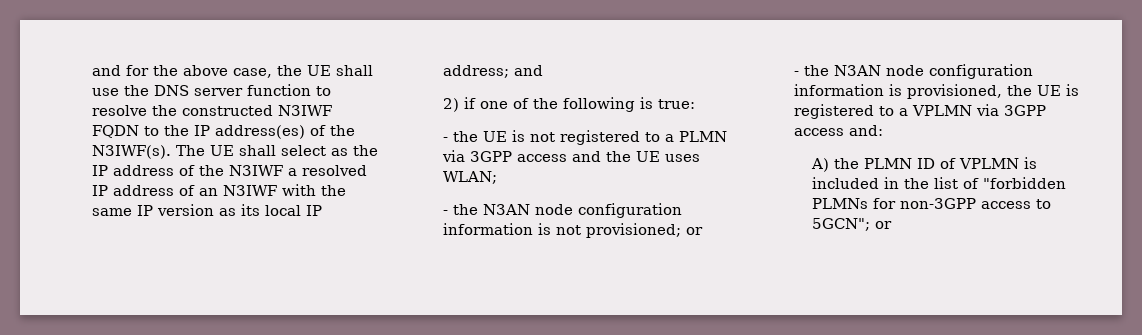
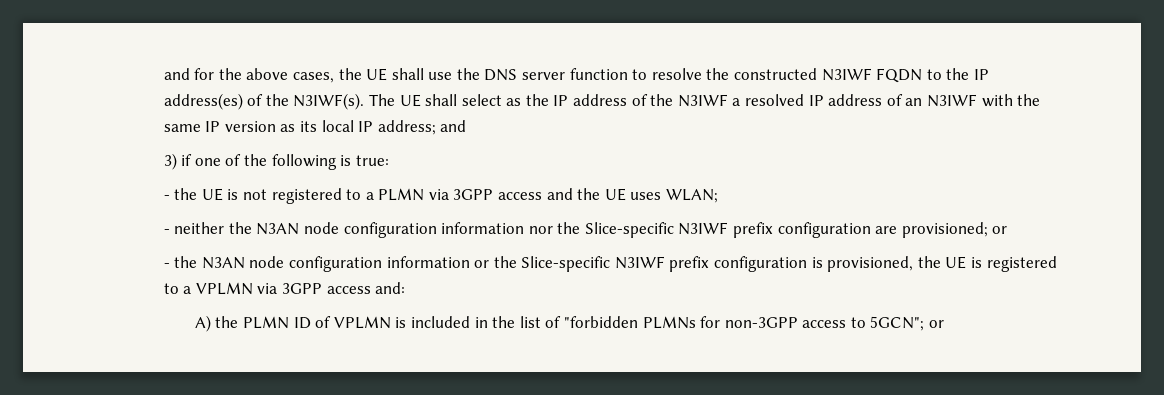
[233,68,273,78] case, -> [292,72,334,83] cases,
[443,98,460,112] 2) -> [163,153,177,170] 3)
[453,203,683,218] [443,223,582,235] the N3AN node configuration information is not -> [174,222,898,238] neither the N3AN node configuration information nor the Slice-specific N3IWF prefix configuration are
(885, 90) none -> [474,256,808,272] or the Slice-specific N3IWF prefix configuration

